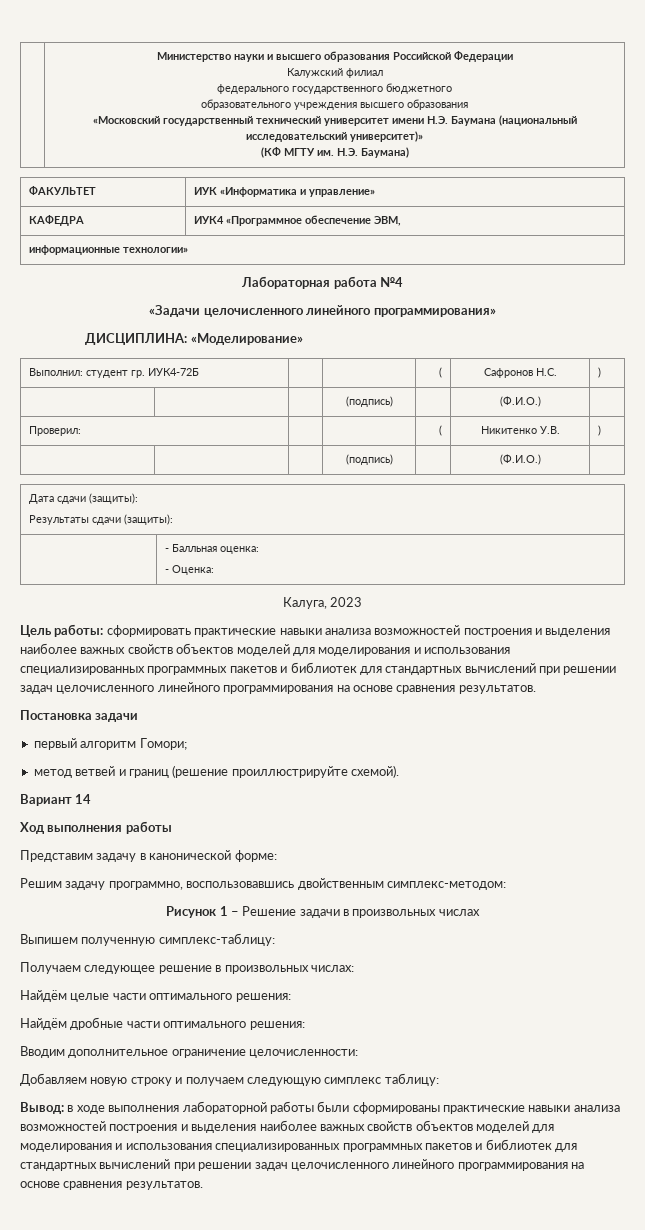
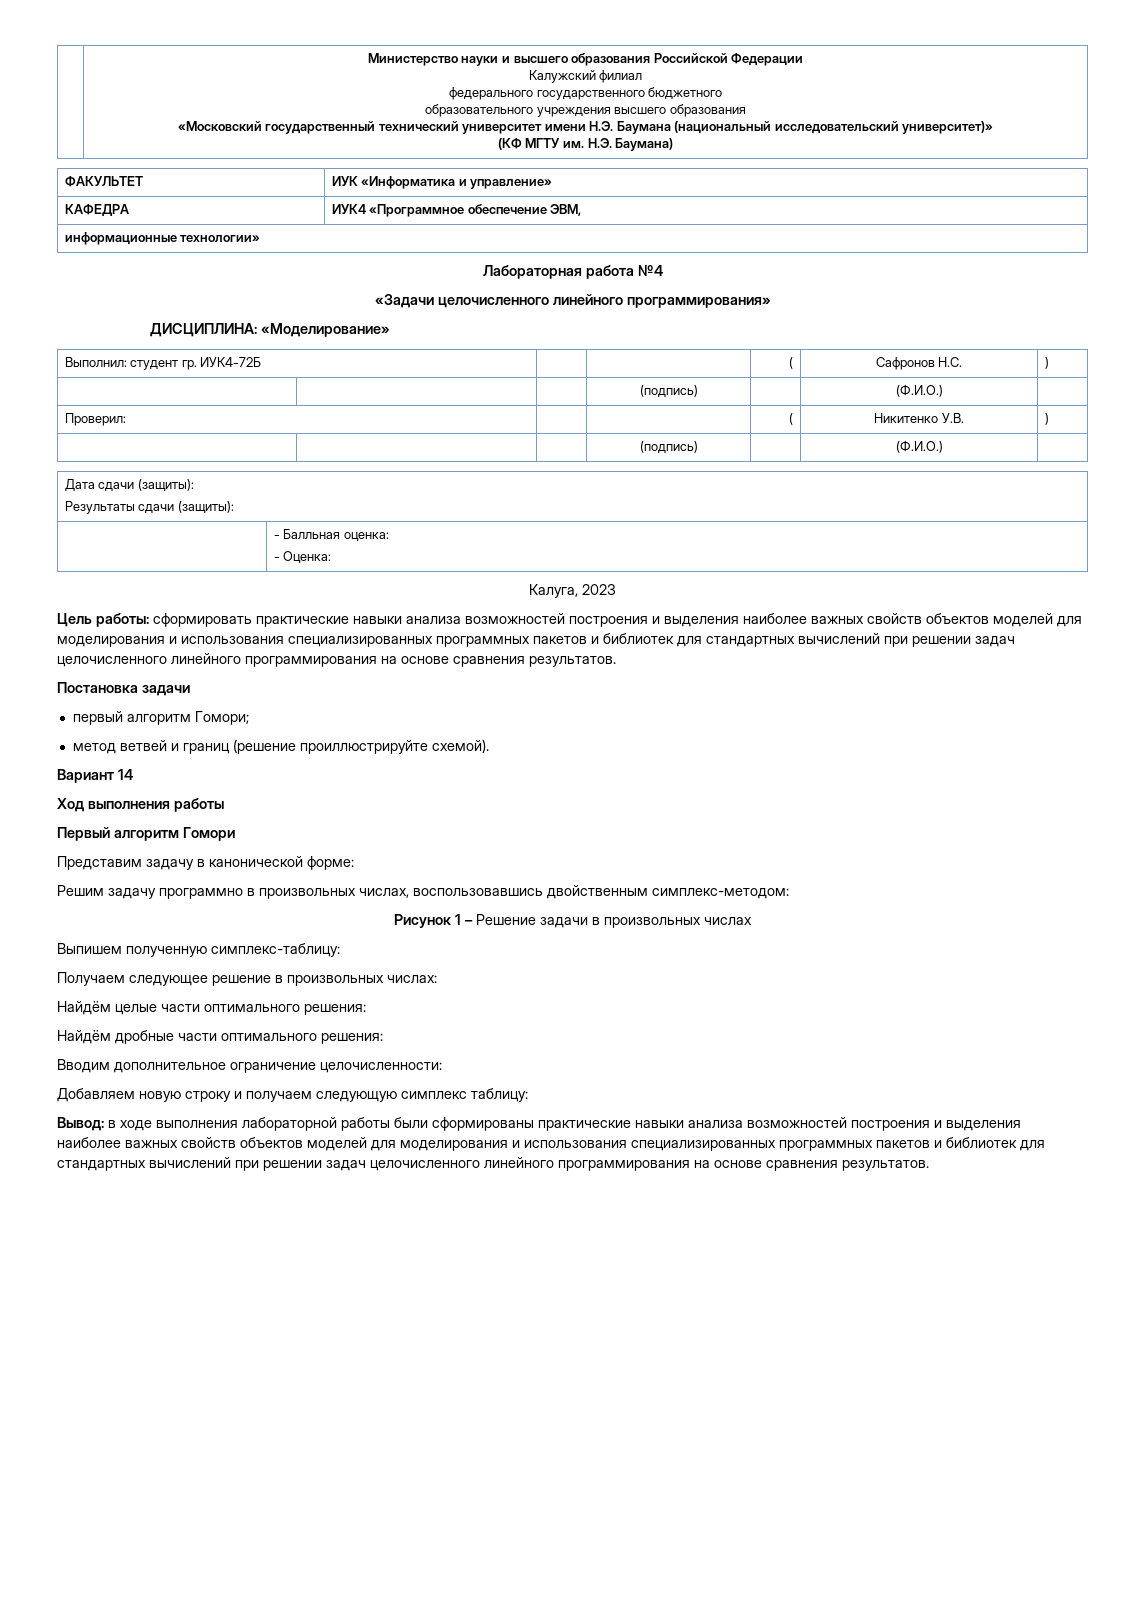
(172, 827) none -> [57,827,235,841] // Первый алгоритм Гомори
[108,881,183,890] программно, -> [159,888,409,899] программно в произвольных числах,

